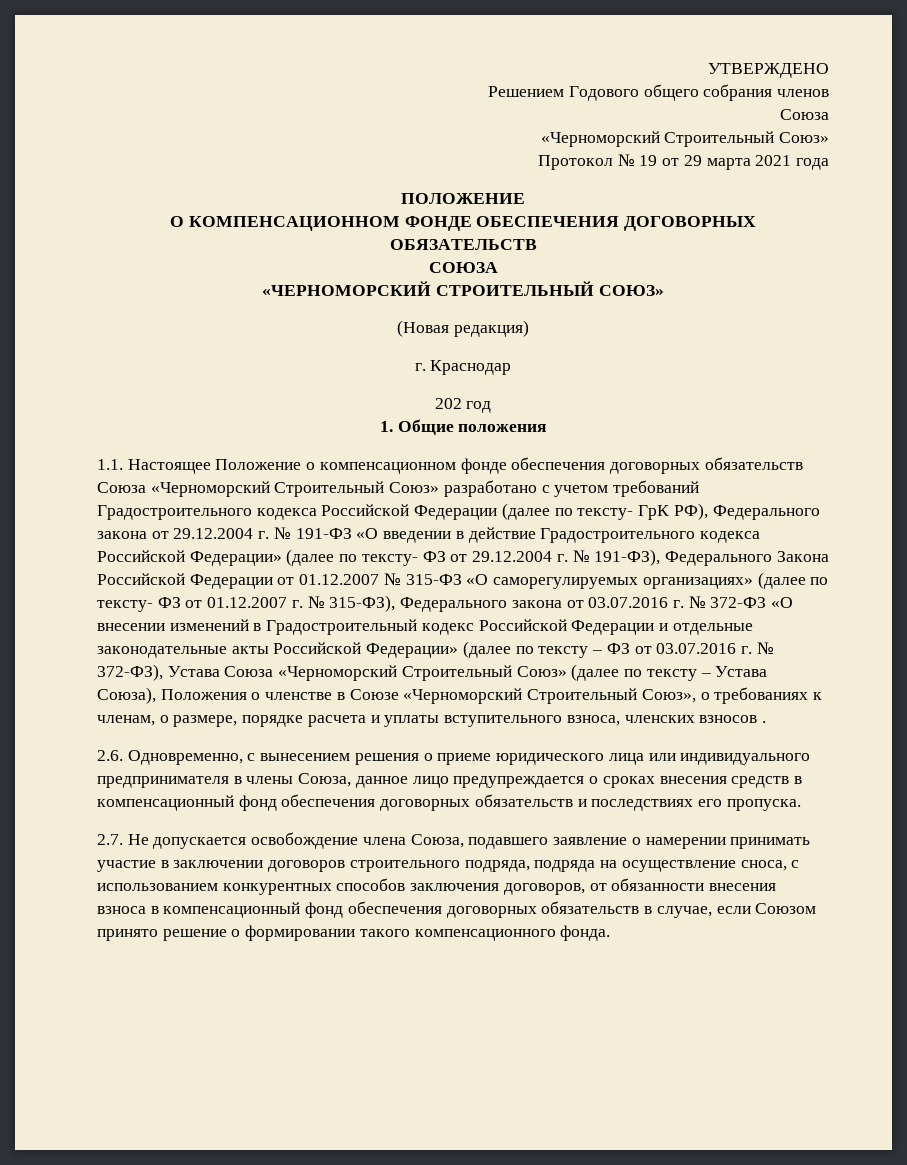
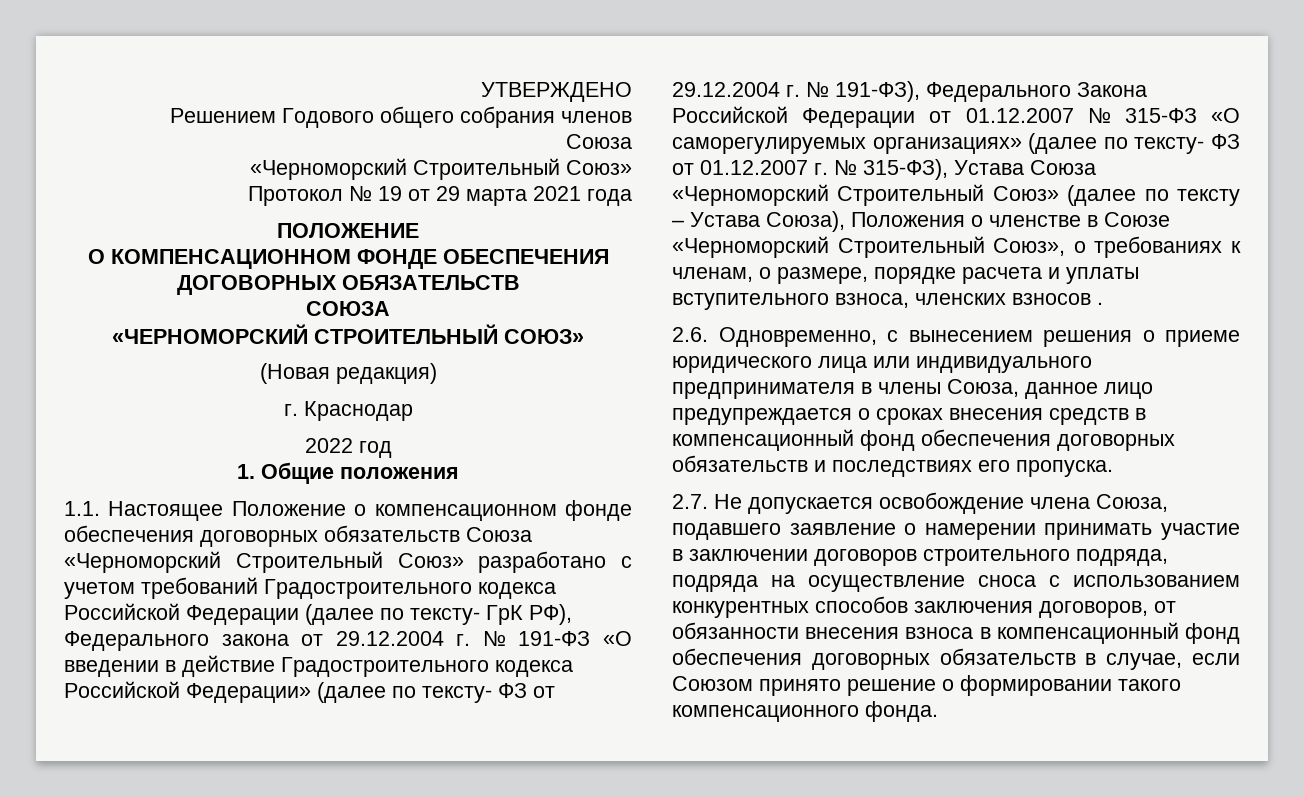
[434,398,462,409] 202 -> [304,438,353,453] 2022
[400,596,794,612] [97,619,753,635] [97,641,774,658] [97,664,163,681] Федерального закона от 03.07.2016 г. № 372-ФЗ «О внесении изменений в Градостроительный кодекс Российской Федерации и отдельные законодательные акты Российской Федерации» (далее по тексту – ФЗ от 03.07.2016 г. № 372-ФЗ), -> (948, 169) none
[740,860,787,871] сноса, -> [978,575,1036,587] сноса

